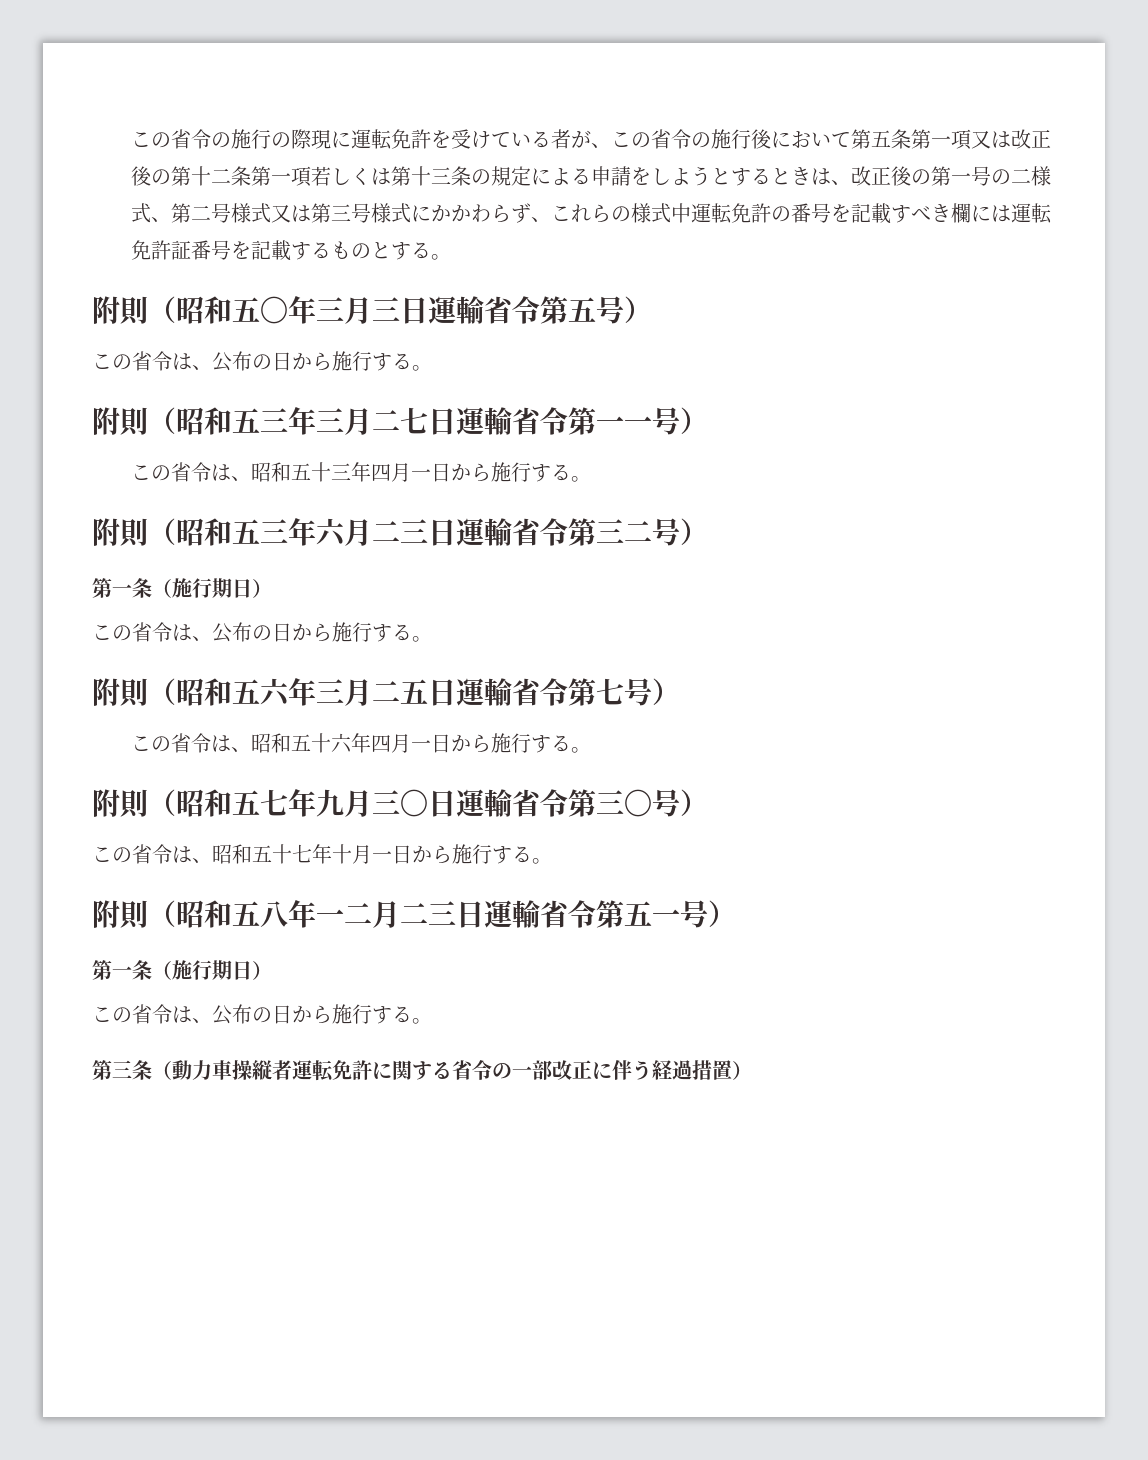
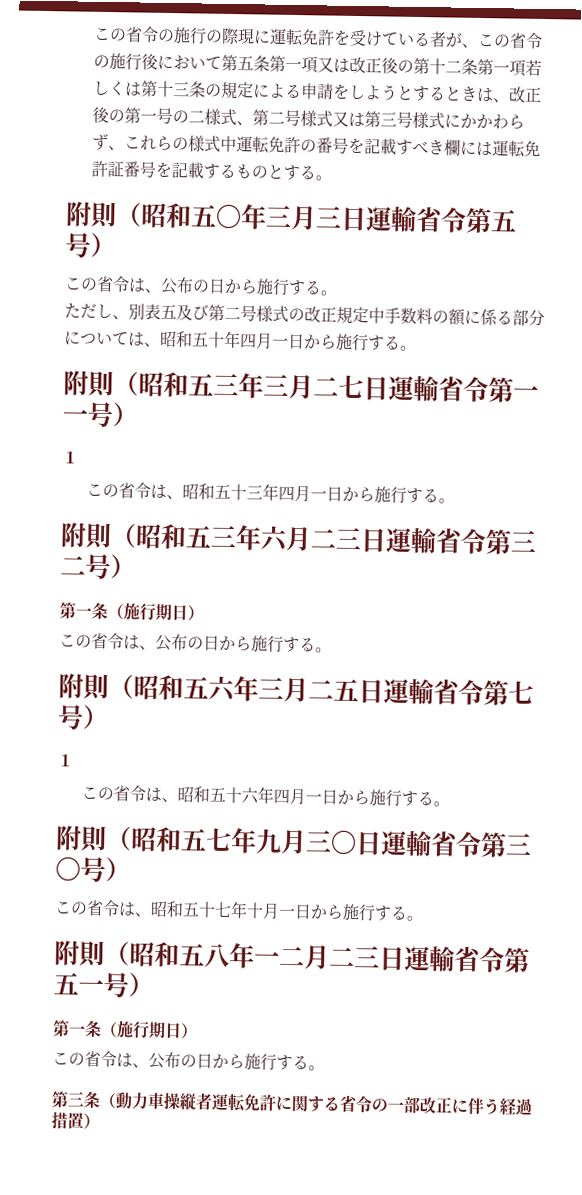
(432, 368) none -> [64,303,545,327] [64,330,417,352] // ただし、別表五及び第二号様式の改正規定中手数料の額に係る部分については、昭和五十年四月一日から施行する。
(708, 420) none -> [62,451,79,464] // １
(680, 691) none -> [57,754,74,767] // １

